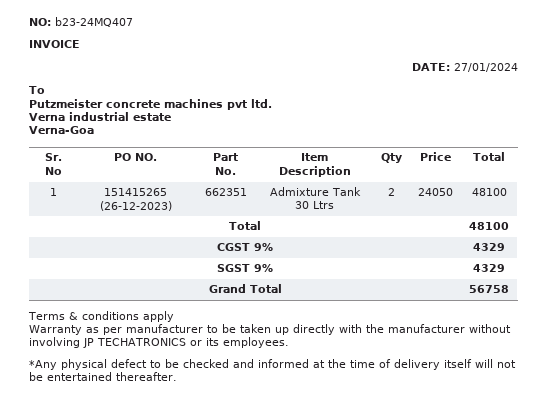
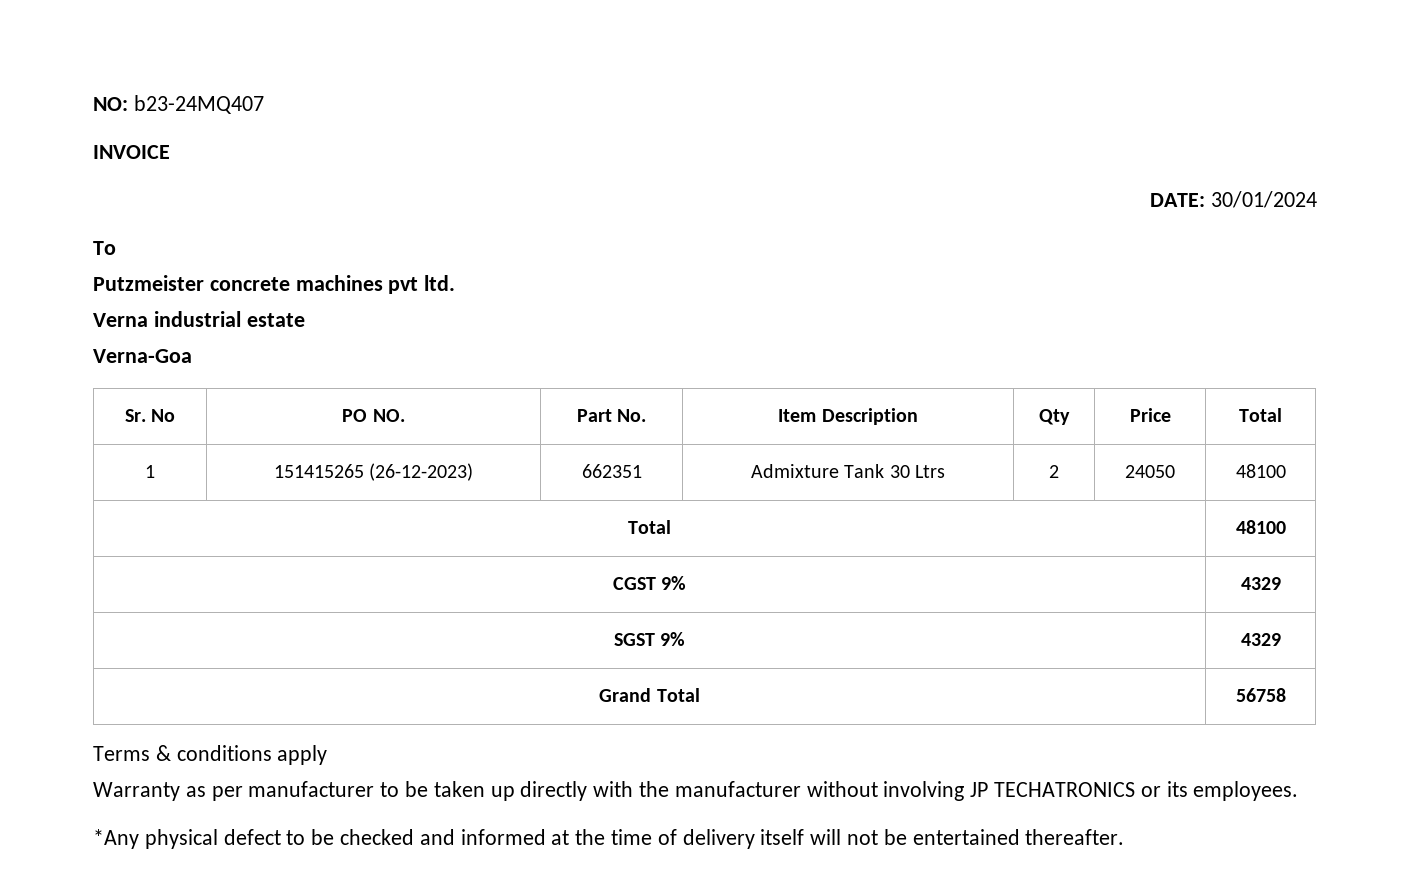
[454,63,518,72] 27/01/2024 -> [1211,191,1317,208] 30/01/2024

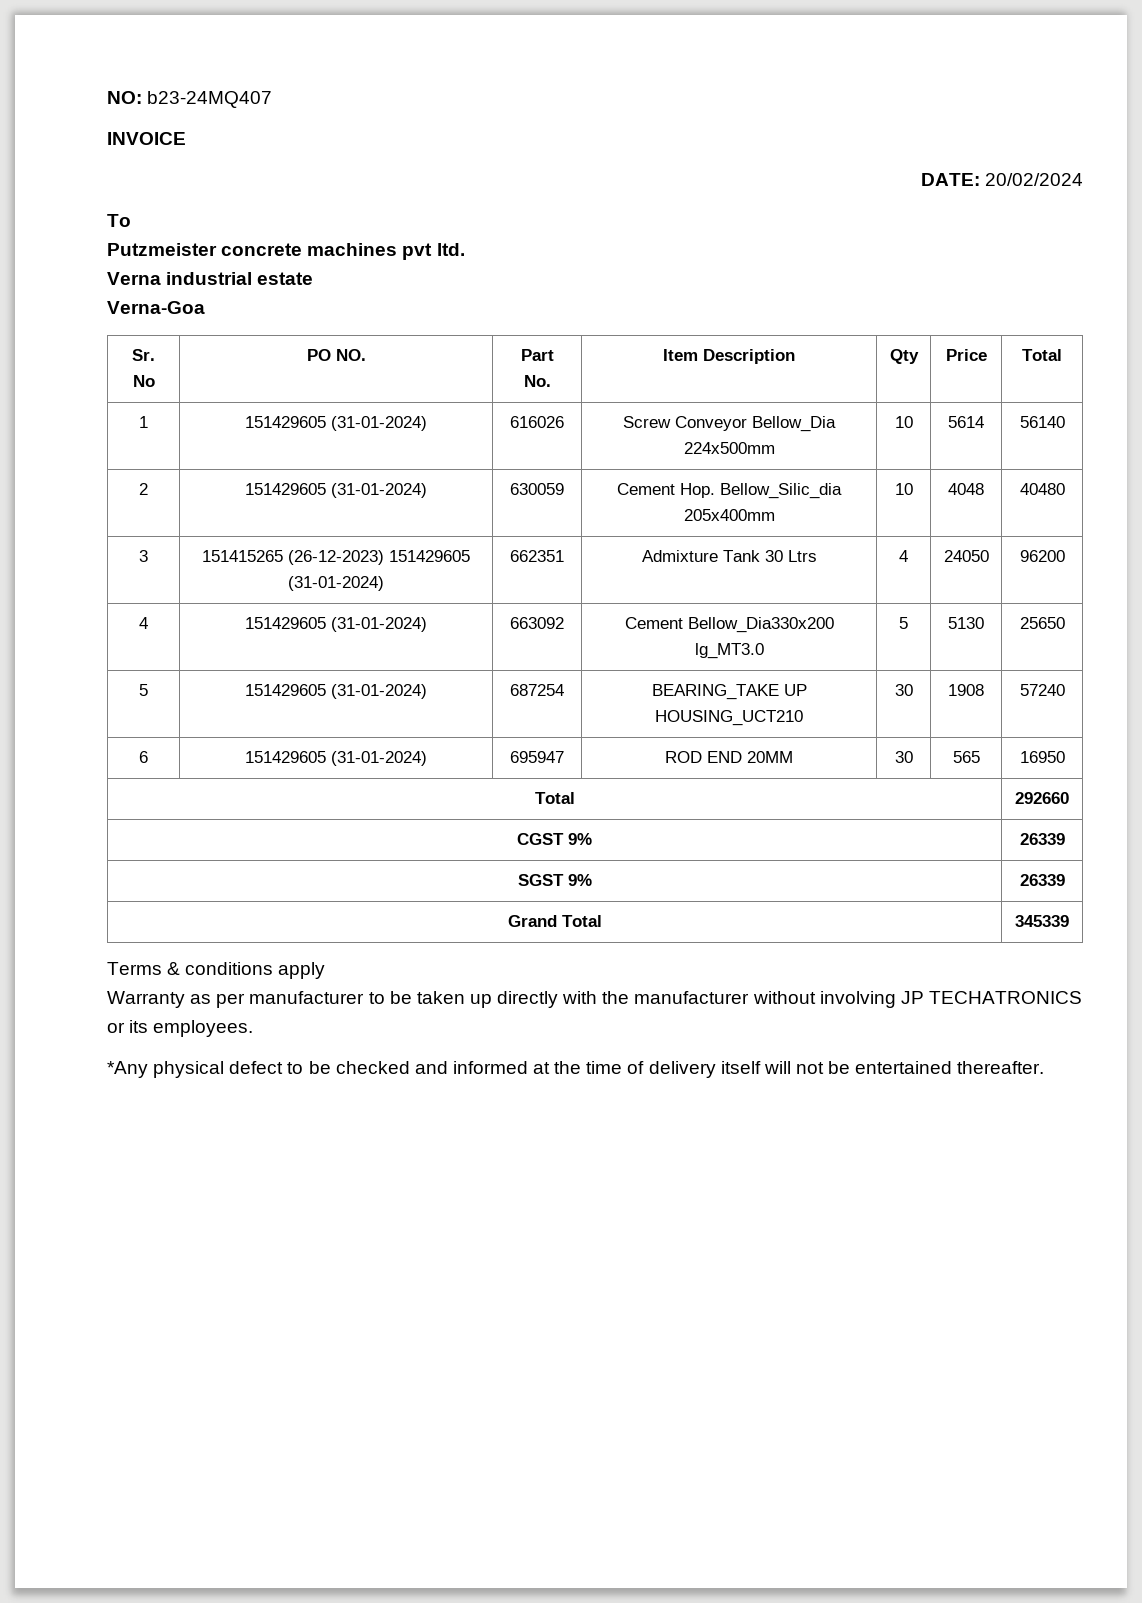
[1211,191,1317,208] 30/01/2024 -> [985,173,1083,186] 20/02/2024
(155, 471) none -> [245,416,427,431] [510,416,564,428] [623,416,836,432] [683,442,775,454] [894,416,913,428] [948,416,984,428] [1019,416,1065,428] [139,483,148,495] [245,483,427,498] [510,483,564,495] [617,483,842,499] [683,509,775,521] [894,483,913,495] [948,483,984,495] [1019,483,1065,495] [139,550,148,562] | 151429605 (31-01-2024) | 616026 | Screw Conveyor Bellow_Dia 224x500mm | 10 | 5614 | 56140 // 2 | 151429605 (31-01-2024) | 630059 | Cement Hop. Bellow_Silic_dia 205x400mm | 10 | 4048 | 40480 // 3
(474, 472) none -> [389,550,470,562] [288,576,384,591] 151429605 (31-01-2024)
[1049,465,1059,478] 2 -> [899,550,908,562] 4
[1235,464,1286,478] [628,520,671,534] [1235,520,1286,534] 48100 // Total | 48100 -> [1019,550,1065,562] [139,617,148,629] [245,617,427,632] [510,617,564,629] [624,617,834,633] [694,643,764,659] [899,617,908,629] [948,617,984,629] [1019,617,1065,629] [139,684,148,696] [245,684,427,699] [510,684,564,696] [651,684,807,700] [655,710,803,726] [894,684,913,696] [948,684,984,696] [1019,684,1065,696] [139,751,148,763] [245,751,427,766] [510,751,564,763] [665,751,793,763] [894,751,913,763] [952,751,980,763] [1019,751,1065,763] [534,792,575,804] [1015,792,1069,804] 96200 // 4 | 151429605 (31-01-2024) | 663092 | Cement Bellow_Dia330x200 lg_MT3.0 | 5 | 5130 | 25650 // 5 | 151429605 (31-01-2024) | 687254 | BEARING_TAKE UP HOUSING_UCT210 | 30 | 1908 | 57240 // 6 | 151429605 (31-01-2024) | 695947 | ROD END 20MM | 30 | 565 | 16950 // Total | 292660
[1240,577,1281,590] 4329 -> [1019,833,1065,845] 26339
[1240,633,1281,646] 4329 -> [1019,874,1065,886] 26339
[1235,688,1286,702] 56758 -> [1015,915,1069,927] 345339

